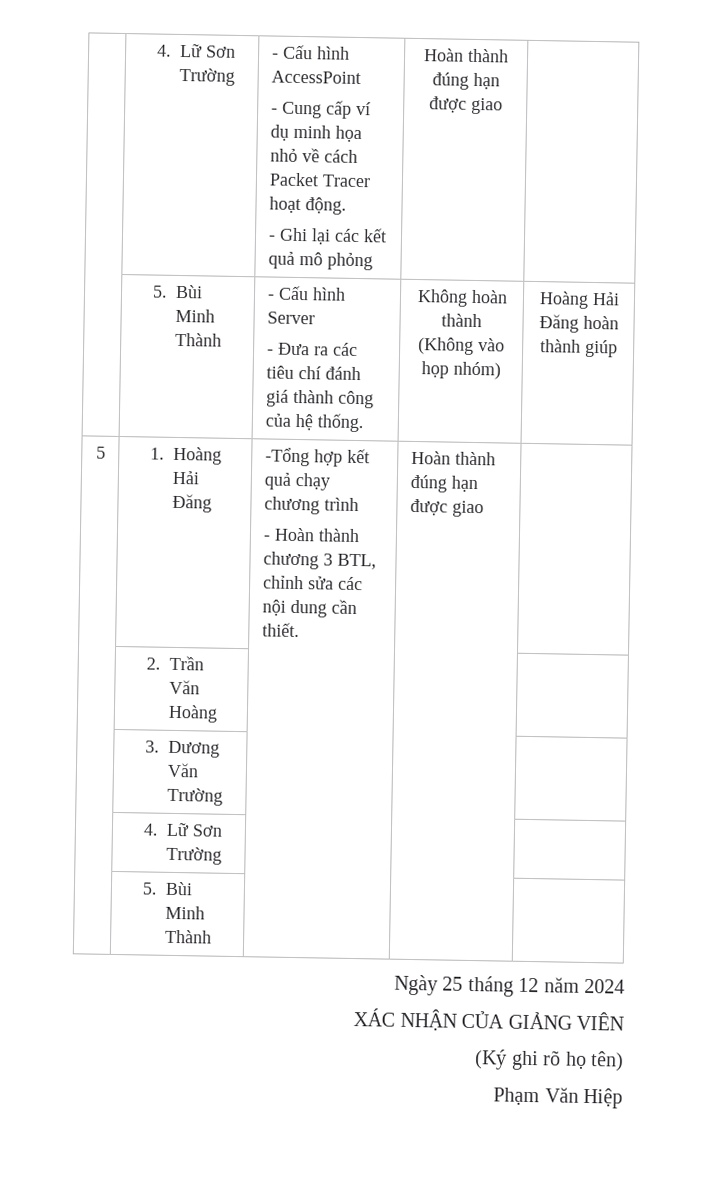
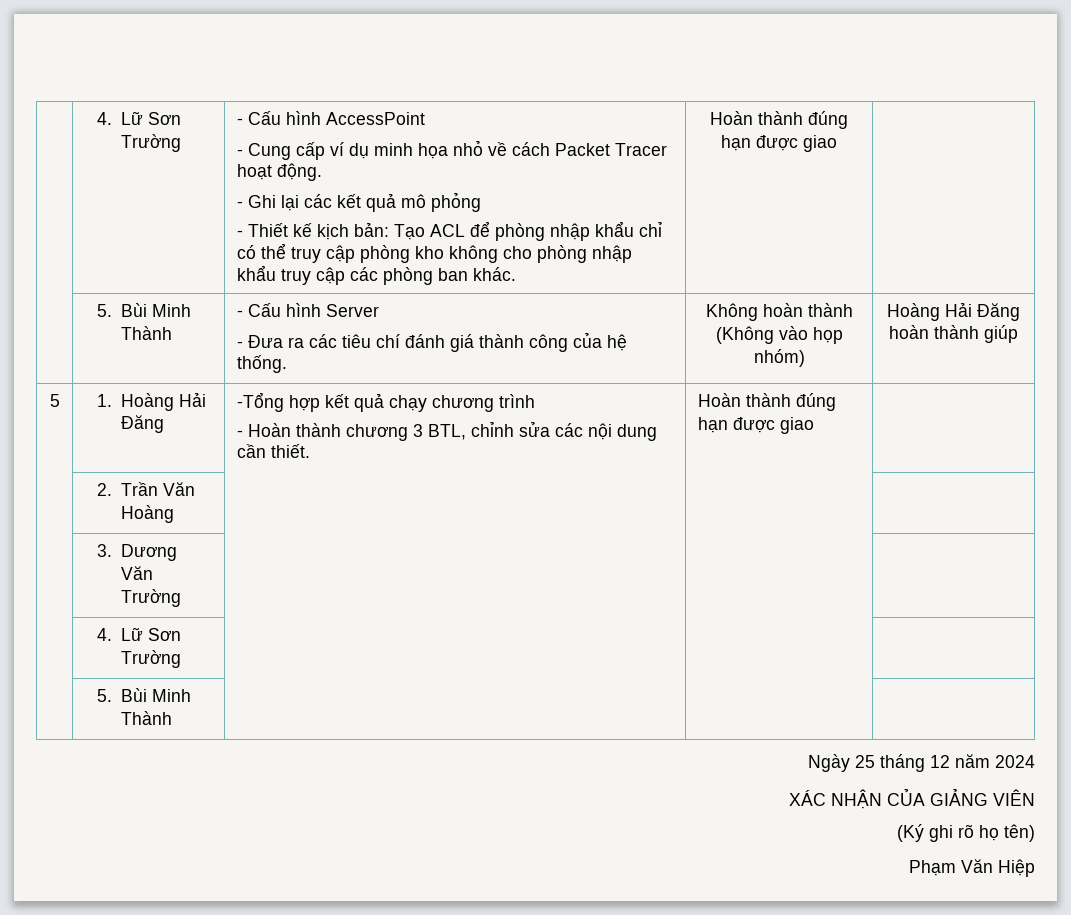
(373, 261) none -> [236,221,662,241] [236,243,632,263] [236,265,516,285] // - Thiết kế kịch bản: Tạo ACL để phòng nhập khẩu chỉ có thể truy cập phòng kho không cho phòng nhập khẩu truy cập các phòng ban khác.

